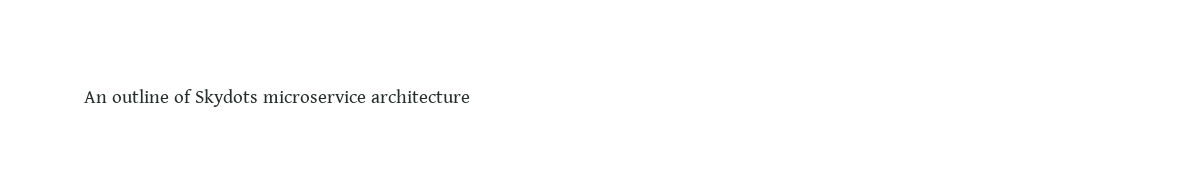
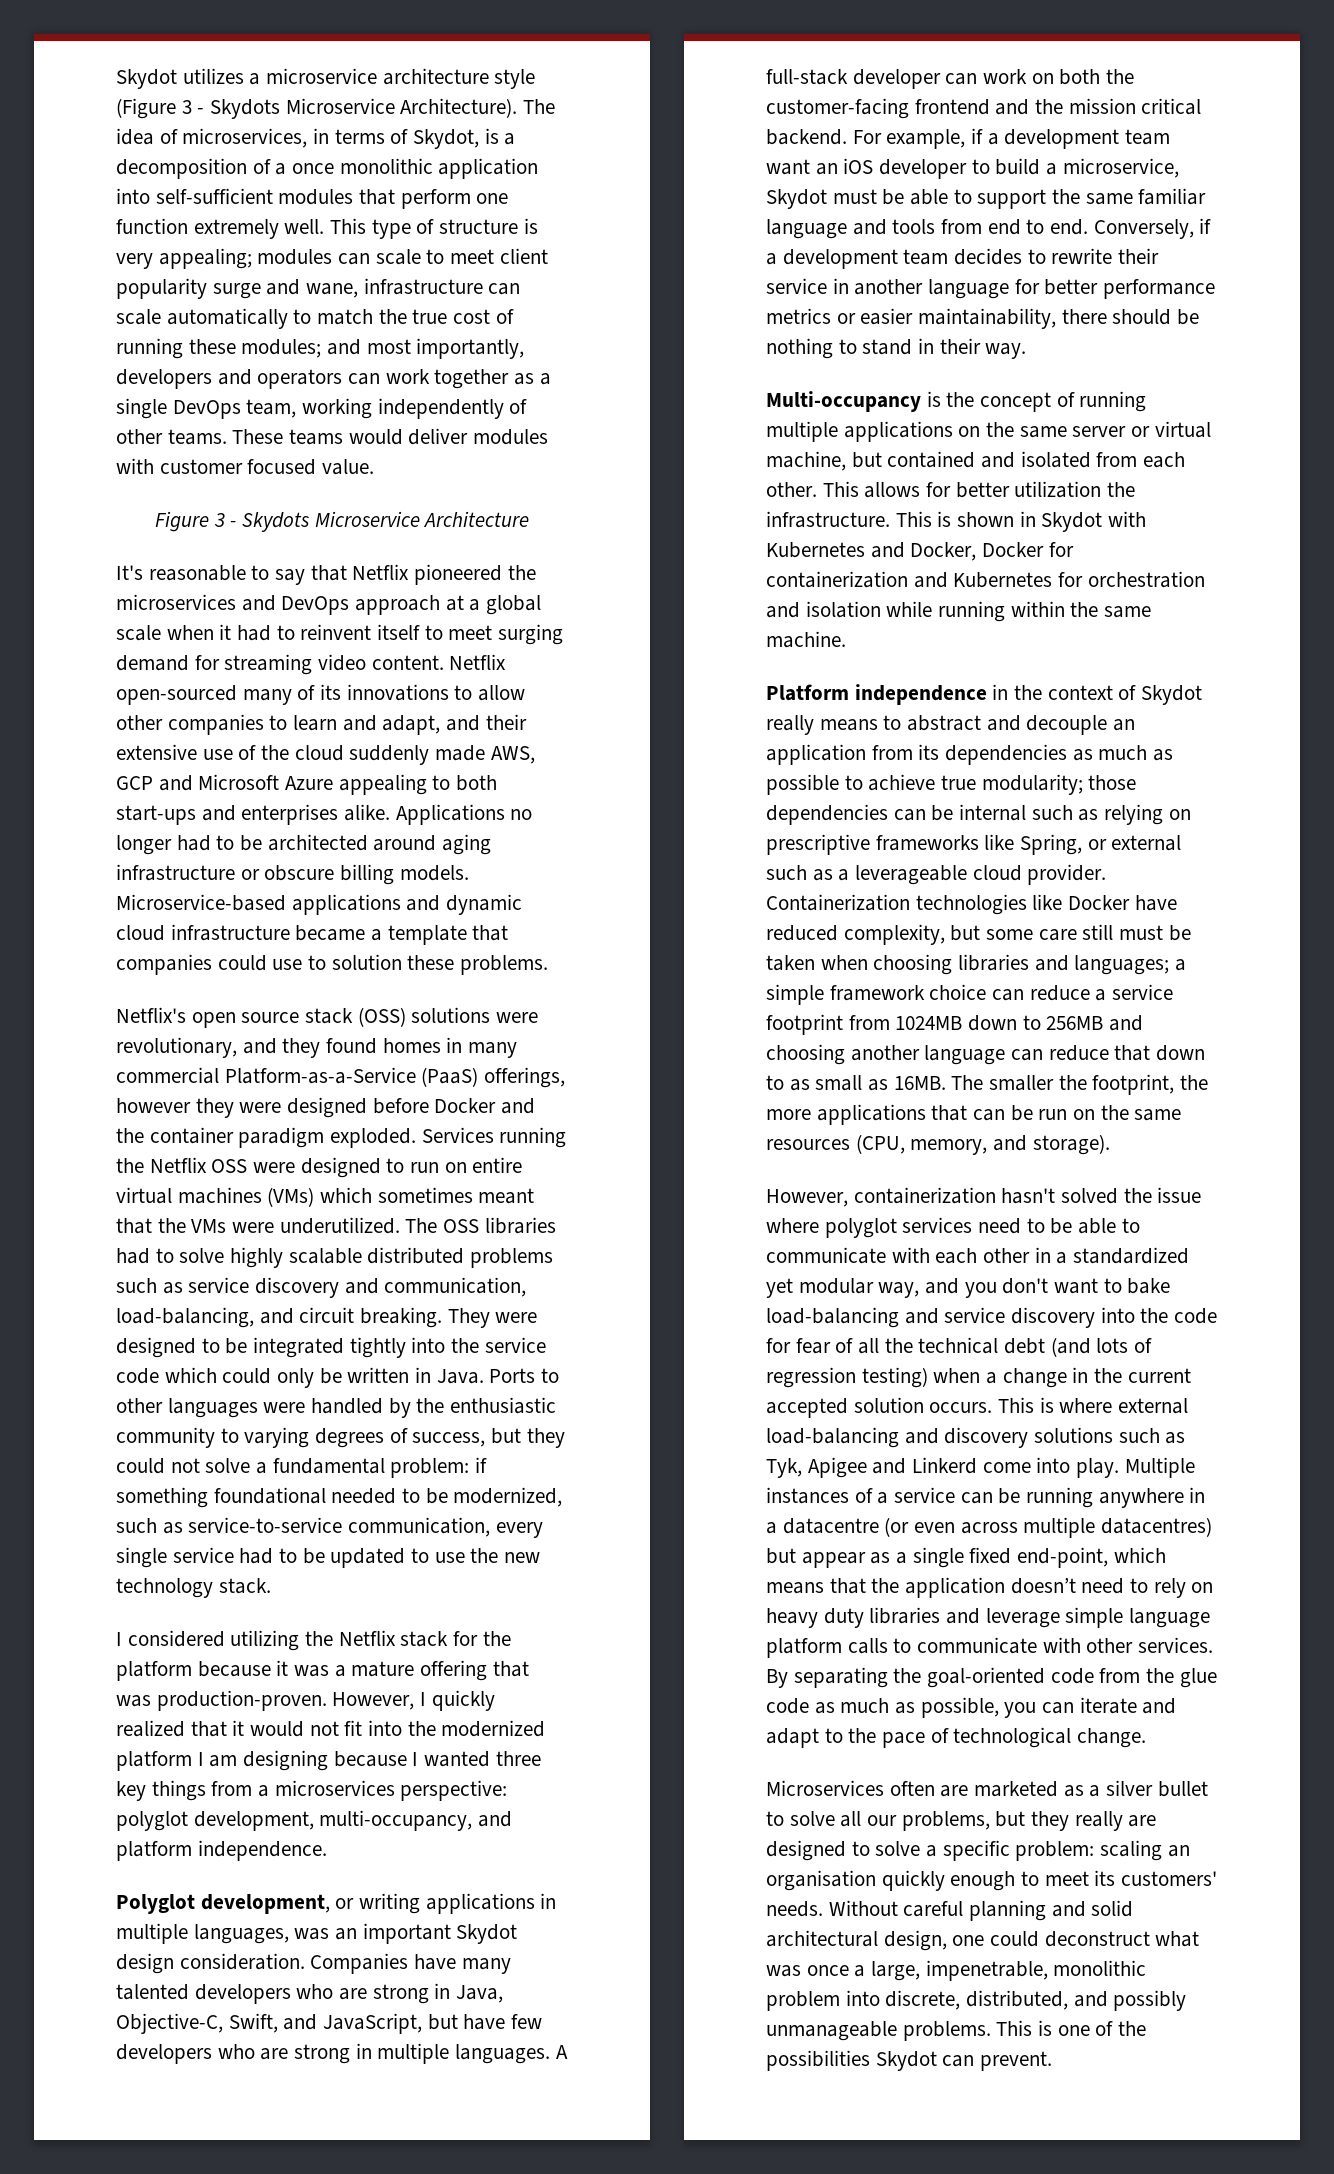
[84,89,470,107] An outline of Skydots microservice architecture -> [116,68,536,89] [116,98,556,119] [116,128,516,149] [116,158,539,179] [116,188,509,209] [116,218,538,239] [116,248,548,269] [116,278,521,299] [116,308,514,329] [116,338,525,359] [116,369,551,389] [116,398,528,419] [116,428,549,445] [116,458,375,475] [154,511,530,532] [116,564,536,585] [116,594,542,615] [116,624,564,645] [116,654,507,675] [116,684,526,705] [116,714,527,735] [116,744,535,765] [116,774,498,795] [116,804,533,825] [116,834,492,855] [116,864,469,885] [116,894,523,915] [116,924,509,945] [116,954,549,975] [116,1007,539,1028] [116,1037,518,1058] [116,1067,566,1088] [116,1097,536,1118] [116,1127,567,1148] [116,1157,523,1178] [116,1187,535,1207] [116,1217,556,1234] [116,1247,554,1268] [116,1277,527,1298] [116,1307,538,1328] [116,1337,546,1358] [116,1367,560,1388] [116,1397,557,1418] [116,1427,565,1448] [116,1457,488,1478] [116,1487,563,1508] [116,1517,543,1538] [116,1547,541,1568] [116,1578,271,1598] [116,1630,511,1651] [116,1660,529,1681] [116,1690,495,1711] [116,1720,546,1737] [116,1750,541,1771] [116,1780,508,1801] [116,1810,513,1831] [116,1840,327,1861] [116,1893,557,1914] [116,1923,518,1944] [116,1953,511,1974] [116,1983,504,2004] [116,2013,543,2034] [116,2043,568,2064] [766,69,1135,89] [766,98,1202,119] [766,128,1171,149] [766,158,1179,179] [766,188,1207,209] [766,218,1212,239] [766,248,1160,269] [766,278,1216,299] [766,308,1200,329] [766,338,1027,359] [766,391,1147,412] [766,421,1211,442] [766,451,1186,471] [766,481,1136,498] [766,511,1147,532] [766,542,1074,561] [766,571,1205,588] [766,601,1152,622] [766,631,846,648] [766,684,1203,705] [766,715,1136,735] [766,744,1174,765] [766,774,1137,795] [766,804,1191,825] [766,834,1182,855] [766,864,1107,885] [766,894,1177,915] [766,924,1191,945] [766,954,1187,975] [766,984,1174,1005] [766,1014,1144,1035] [766,1044,1206,1065] [766,1074,1209,1095] [766,1104,1182,1125] [766,1134,1110,1155] [766,1187,1202,1207] [766,1217,1140,1238] [766,1247,1190,1264] [766,1278,1171,1298] [766,1307,1218,1328] [766,1337,1153,1357] [766,1367,1191,1388] [766,1397,1189,1418] [766,1427,1186,1448] [766,1457,1195,1478] [766,1487,1206,1508] [766,1517,1213,1538] [766,1547,1166,1568] [766,1577,1214,1598] [766,1607,1211,1628] [766,1637,1214,1658] [766,1667,1217,1688] [766,1697,1177,1718] [766,1727,1147,1748] [766,1780,1208,1797] [766,1811,1157,1831] [766,1840,1190,1861] [766,1870,1218,1891] [766,1900,1134,1921] [766,1930,1200,1951] [766,1960,1147,1981] [766,1990,1187,2011] [766,2020,1147,2041] [766,2050,1053,2071] Skydot utilizes a microservice architecture style (Figure 3 - Skydots Microservice Architecture). The idea of microservices, in terms of Skydot, is a decomposition of a once monolithic application into self-sufficient modules that perform one function extremely well. This type of structure is very appealing; modules can scale to meet client popularity surge and wane, infrastructure can scale automatically to match the true cost of running these modules; and most importantly, developers and operators can work together as a single DevOps team, working independently of other teams. These teams would deliver modules with customer focused value. // Figure 3 - Skydots Microservice Architecture // It's reasonable to say that Netflix pioneered the microservices and DevOps approach at a global scale when it had to reinvent itself to meet surging demand for streaming video content. Netflix open-sourced many of its innovations to allow other companies to learn and adapt, and their extensive use of the cloud suddenly made AWS, GCP and Microsoft Azure appealing to both start-ups and enterprises alike. Applications no longer had to be architected around aging infrastructure or obscure billing models. Microservice-based applications and dynamic cloud infrastructure became a template that companies could use to solution these problems. // Netflix's open source stack (OSS) solutions were revolutionary, and they found homes in many commercial Platform-as-a-Service (PaaS) offerings, however they were designed before Docker and the container paradigm exploded. Services running the Netflix OSS were designed to run on entire virtual machines (VMs) which sometimes meant that the VMs were underutilized. The OSS libraries had to solve highly scalable distributed problems such as service discovery and communication, load-balancing, and circuit breaking. They were designed to be integrated tightly into the service code which could only be written in Java. Ports to other languages were handled by the enthusiastic community to varying degrees of success, but they could not solve a fundamental problem: if something foundational needed to be modernized, such as service-to-service communication, every single service had to be updated to use the new technology stack. // I considered utilizing the Netflix stack for the platform because it was a mature offering that was production-proven. However, I quickly realized that it would not fit into the modernized platform I am designing because I wanted three key things from a microservices perspective: polyglot development, multi-occupancy, and platform independence. // Polyglot development, or writing applications in multiple languages, was an important Skydot design consideration. Companies have many talented developers who are strong in Java, Objective-C, Swift, and JavaScript, but have few developers who are strong in multiple languages. A full-stack developer can work on both the customer-facing frontend and the mission critical backend. For example, if a development team want an iOS developer to build a microservice, Skydot must be able to support the same familiar language and tools from end to end. Conversely, if a development team decides to rewrite their service in another language for better performance metrics or easier maintainability, there should be nothing to stand in their way. // Multi-occupancy is the concept of running multiple applications on the same server or virtual machine, but contained and isolated from each other. This allows for better utilization the infrastructure. This is shown in Skydot with Kubernetes and Docker, Docker for containerization and Kubernetes for orchestration and isolation while running within the same machine. // Platform independence in the context of Skydot really means to abstract and decouple an application from its dependencies as much as possible to achieve true modularity; those dependencies can be internal such as relying on prescriptive frameworks like Spring, or external such as a leverageable cloud provider. Containerization technologies like Docker have reduced complexity, but some care still must be taken when choosing libraries and languages; a simple framework choice can reduce a service footprint from 1024MB down to 256MB and choosing another language can reduce that down to as small as 16MB. The smaller the footprint, the more applications that can be run on the same resources (CPU, memory, and storage). // However, containerization hasn't solved the issue where polyglot services need to be able to communicate with each other in a standardized yet modular way, and you don't want to bake load-balancing and service discovery into the code for fear of all the technical debt (and lots of regression testing) when a change in the current accepted solution occurs. This is where external load-balancing and discovery solutions such as Tyk, Apigee and Linkerd come into play. Multiple instances of a service can be running anywhere in a datacentre (or even across multiple datacentres) but appear as a single fixed end-point, which means that the application doesn’t need to rely on heavy duty libraries and leverage simple language platform calls to communicate with other services. By separating the goal-oriented code from the glue code as much as possible, you can iterate and adapt to the pace of technological change. // Microservices often are marketed as a silver bullet to solve all our problems, but they really are designed to solve a specific problem: scaling an organisation quickly enough to meet its customers' needs. Without careful planning and solid architectural design, one could deconstruct what was once a large, impenetrable, monolithic problem into discrete, distributed, and possibly unmanageable problems. This is one of the possibilities Skydot can prevent.

